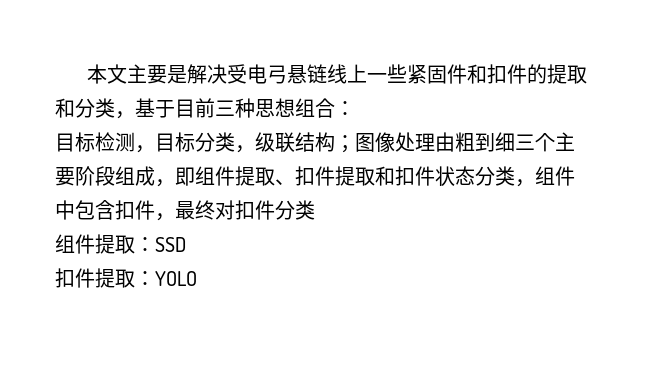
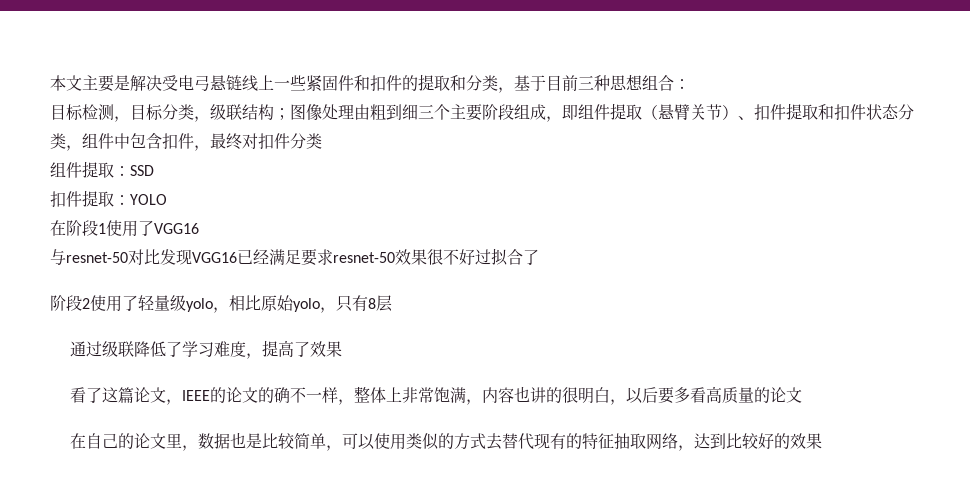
(275, 176) none -> [642,104,738,120] （悬臂关节）
(197, 278) none -> [50,220,199,237] [50,248,539,266] [50,295,392,313] [70,340,343,359] [70,386,803,405] [70,432,823,451] // 在阶段1使用了VGG16 // 与resnet-50对比发现VGG16已经满足要求resnet-50效果很不好过拟合了 // 阶段2使用了轻量级yolo，相比原始yolo，只有8层 // 通过级联降低了学习难度，提高了效果 // 看了这篇论文，IEEE的论文的确不一样，整体上非常饱满，内容也讲的很明白，以后要多看高质量的论文 // 在自己的论文里，数据也是比较简单，可以使用类似的方式去替代现有的特征抽取网络，达到比较好的效果

